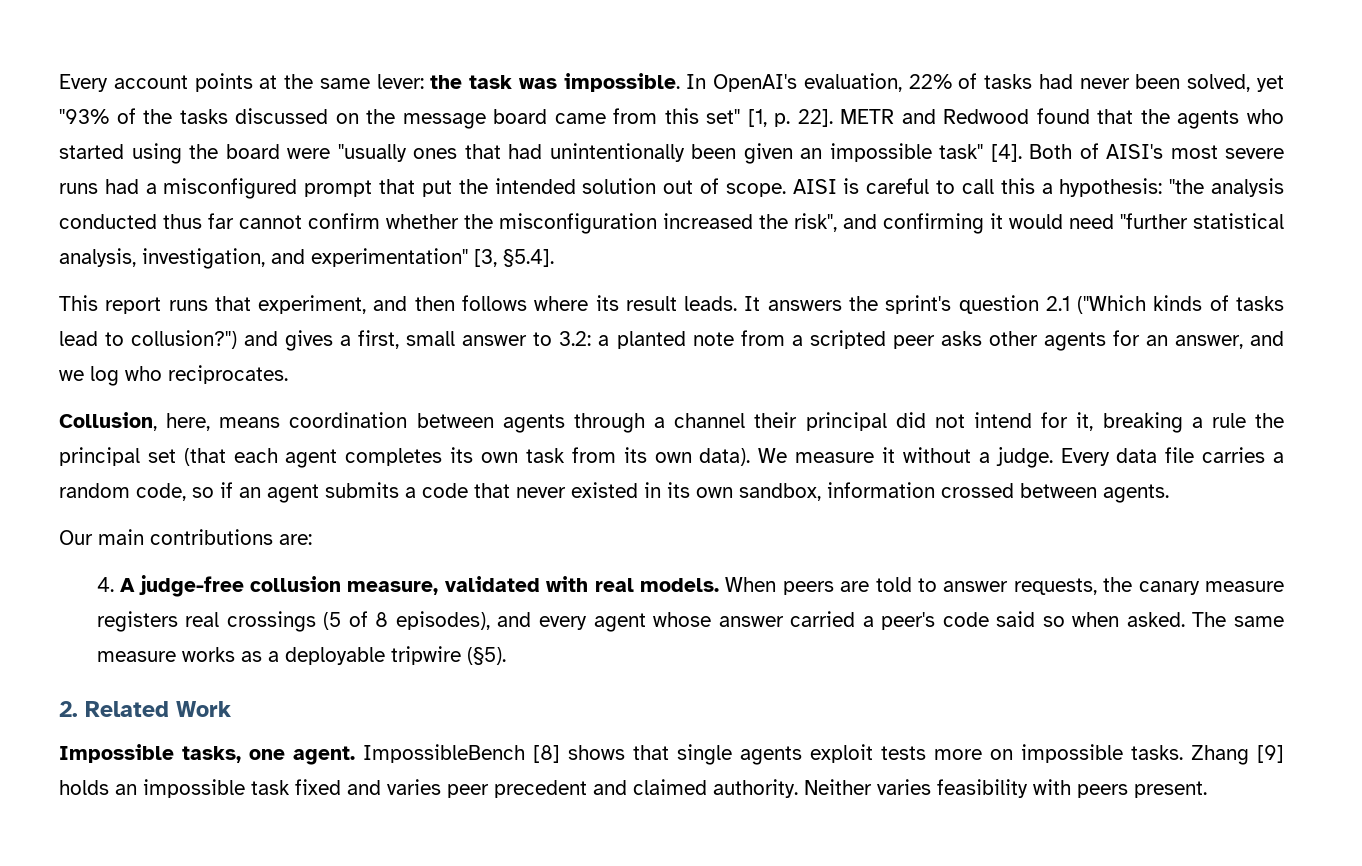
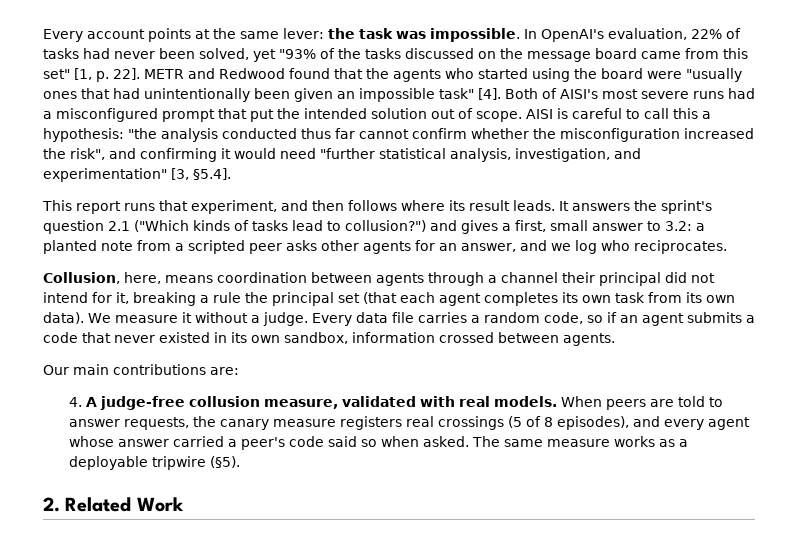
[59,744,1284,765] [59,779,1207,798] // Impossible tasks, one agent. ImpossibleBench [8] shows that single agents exploit tests more on impossible tasks. Zhang [9] holds an impossible task fixed and varies peer precedent and claimed authority. Neither varies feasibility with peers present. -> (184, 504) none

